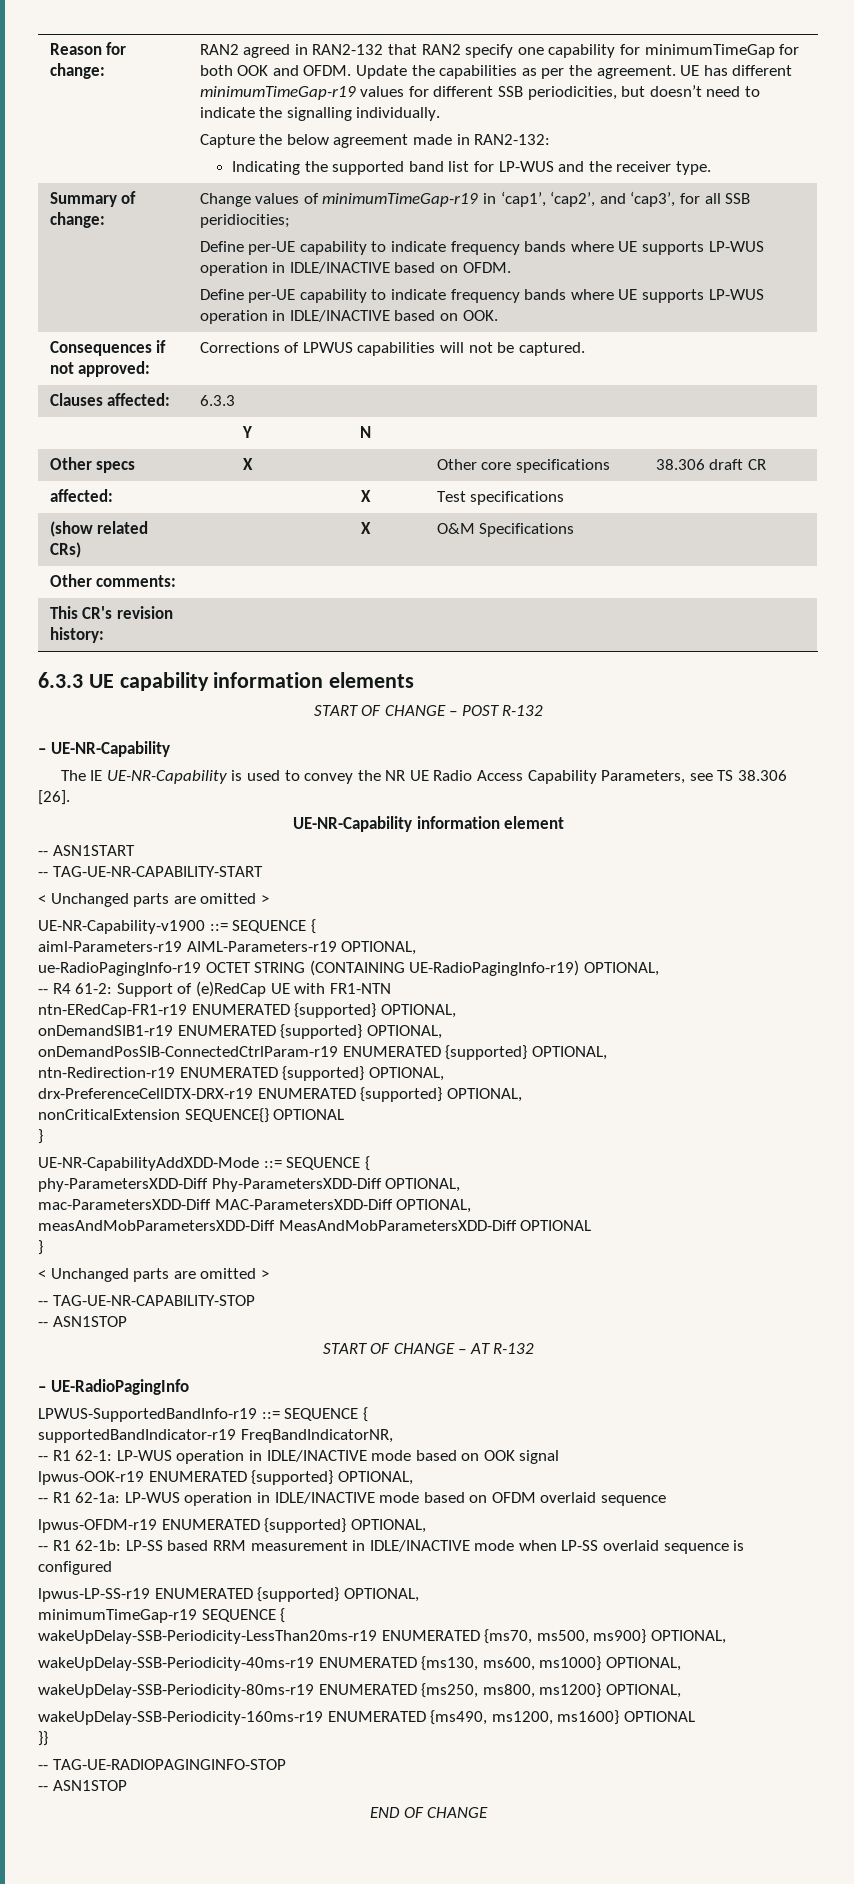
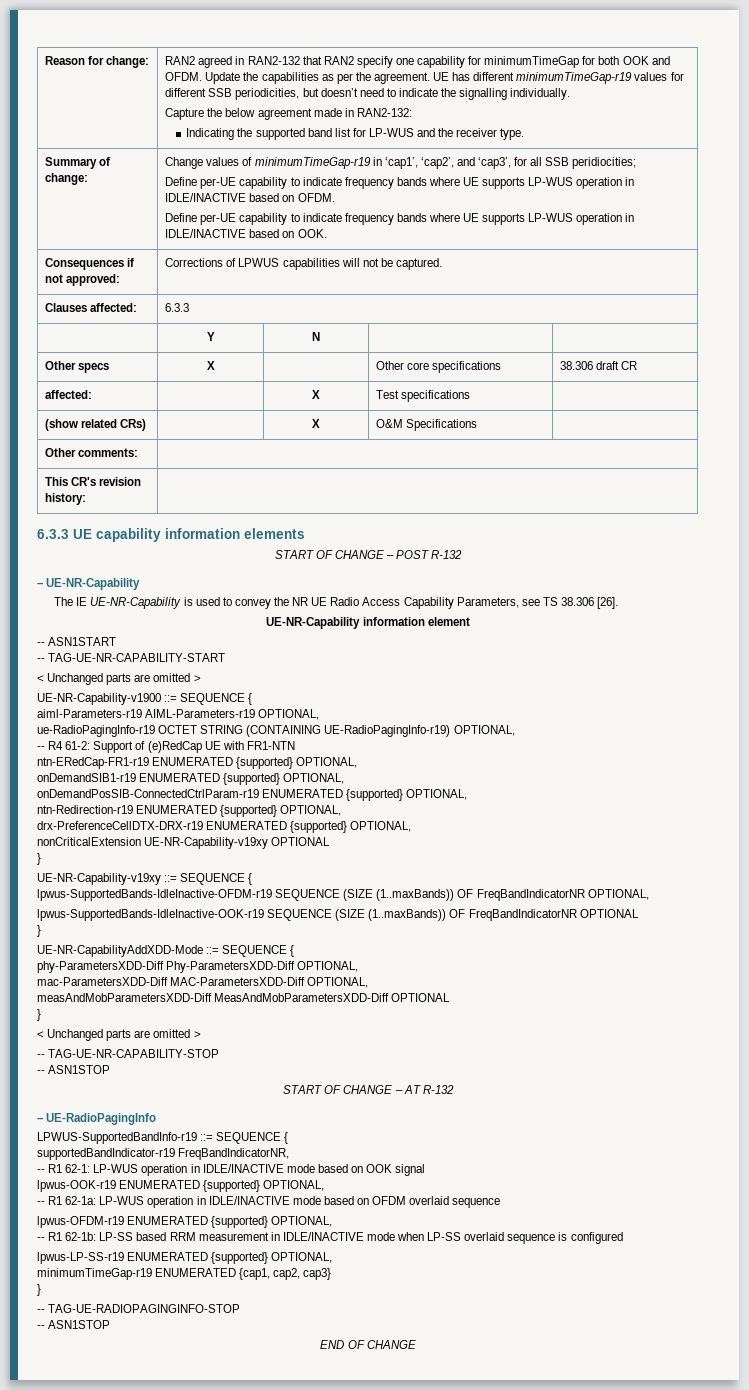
[184,1108,269,1123] SEQUENCE{} -> [144,837,331,849] [37,853,41,865] [37,873,253,885] [37,889,649,901] [37,909,577,921] UE-NR-Capability-v19xy OPTIONAL // } // UE-NR-Capability-v19xy ::= SEQUENCE { // lpwus-SupportedBands-IdleInactive-OFDM-r19 SEQUENCE (SIZE (1..maxBands)) OF FreqBandIndicatorNR OPTIONAL, // lpwus-SupportedBands-IdleInactive-OOK-r19 SEQUENCE (SIZE (1..maxBands)) OF FreqBandIndicatorNR
[201,1608,286,1623] [38,1629,726,1644] [38,1656,681,1671] [38,1683,681,1698] [38,1710,695,1725] [38,1731,48,1746] SEQUENCE { // wakeUpDelay-SSB-Periodicity-LessThan20ms-r19 ENUMERATED {ms70, ms500, ms900} OPTIONAL, // wakeUpDelay-SSB-Periodicity-40ms-r19 ENUMERATED {ms130, ms600, ms1000} OPTIONAL, // wakeUpDelay-SSB-Periodicity-80ms-r19 ENUMERATED {ms250, ms800, ms1200} OPTIONAL, // wakeUpDelay-SSB-Periodicity-160ms-r19 ENUMERATED {ms490, ms1200, ms1600} OPTIONAL // }} -> [155,1268,332,1280] [37,1284,41,1296] ENUMERATED {cap1, cap2, cap3} // }

